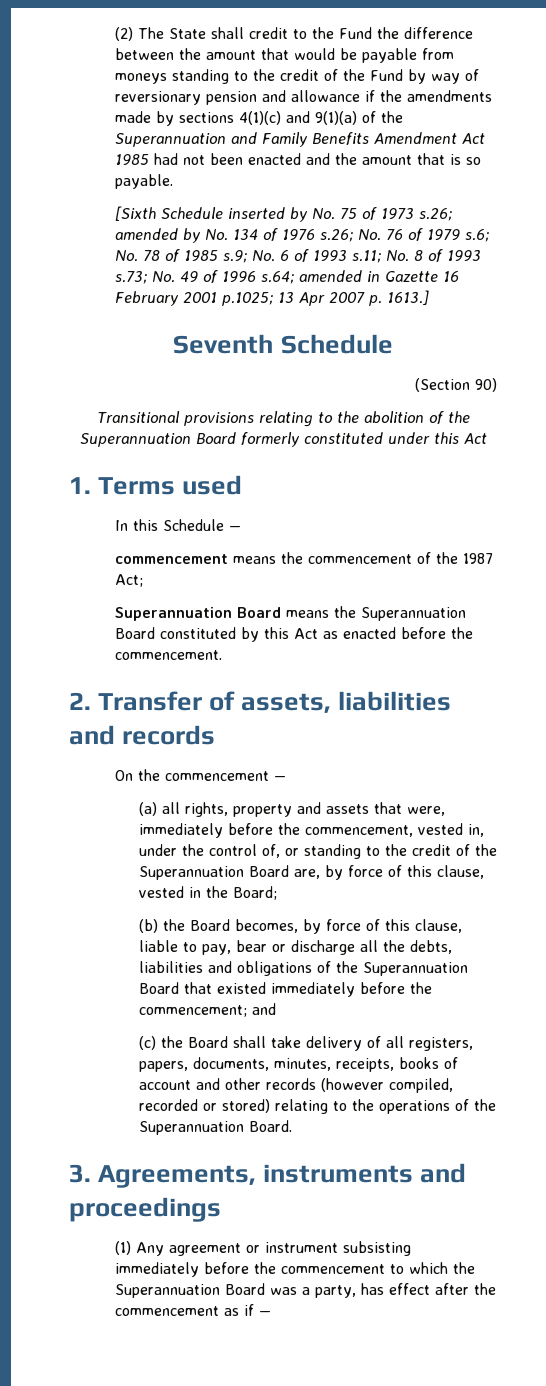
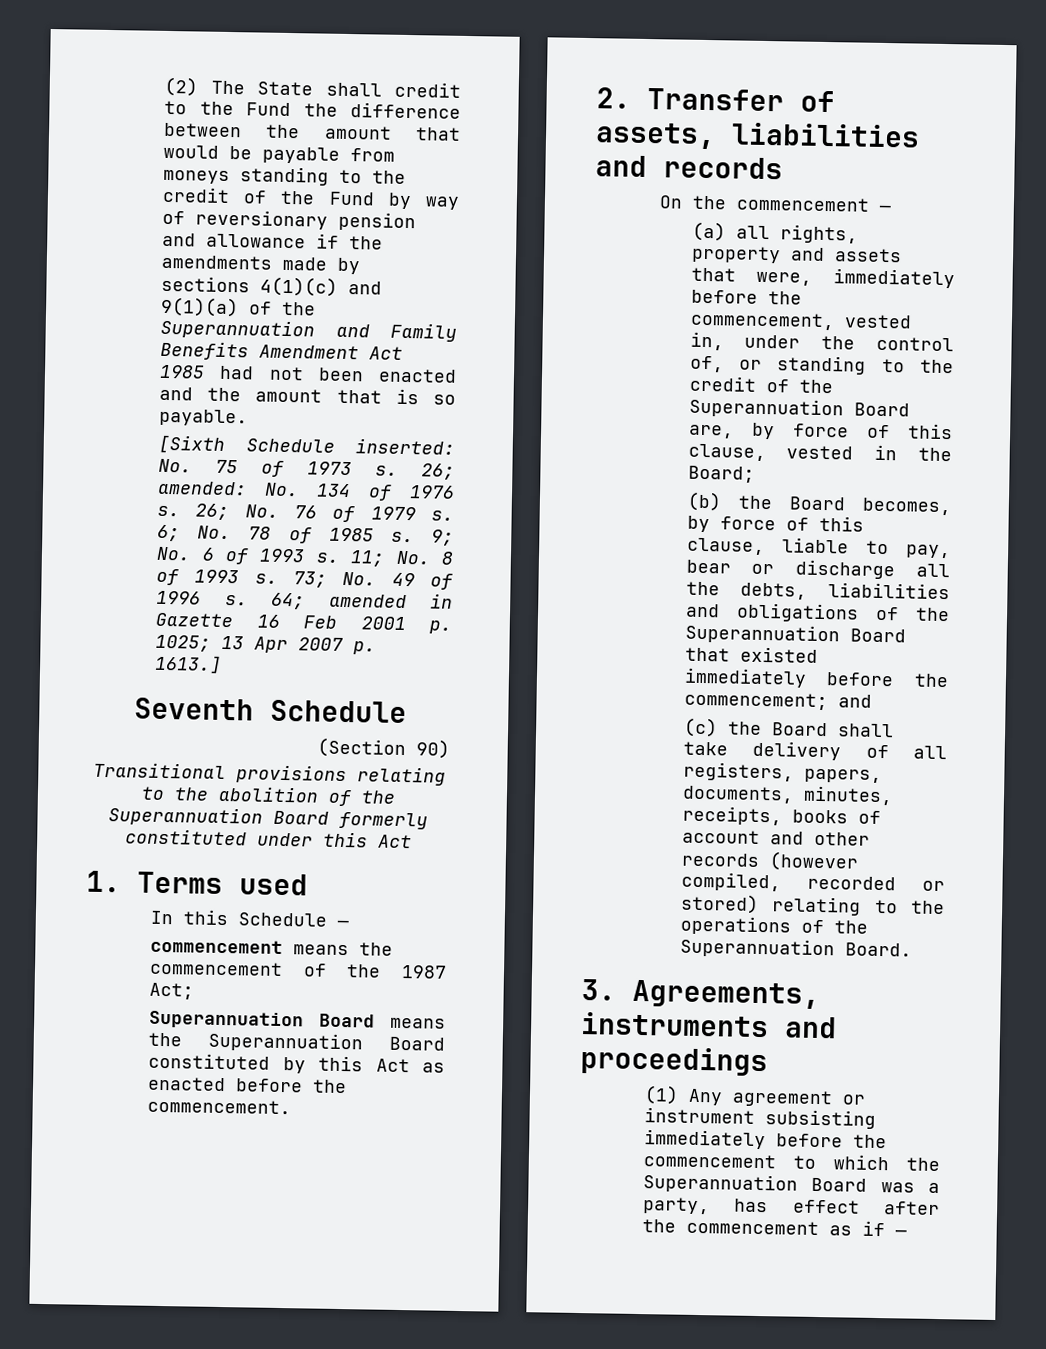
[228,207,309,222] inserted by -> [355,438,455,455] inserted:
[419,208,453,221] [115,228,202,243] s.26; amended by -> [375,463,455,480] [157,480,248,496] s. 26; amended:
[320,229,354,242] s.26; -> [157,503,230,521] s. 26;
[465,229,490,242] s.6; -> [431,510,454,521] [157,524,181,542] s. 6;
[223,250,248,263] s.9; -> [390,529,454,546] s. 9;
[352,250,382,263] s.11; -> [315,550,386,567] s. 11;
[115,271,148,284] s.73; -> [254,571,328,588] s. 73;
[261,271,295,284] s.64; -> [224,592,306,610] s. 64;
[115,291,274,306] February 2001 p.1025; -> [303,615,452,634] [155,634,212,652] Feb 2001 p. 1025;

